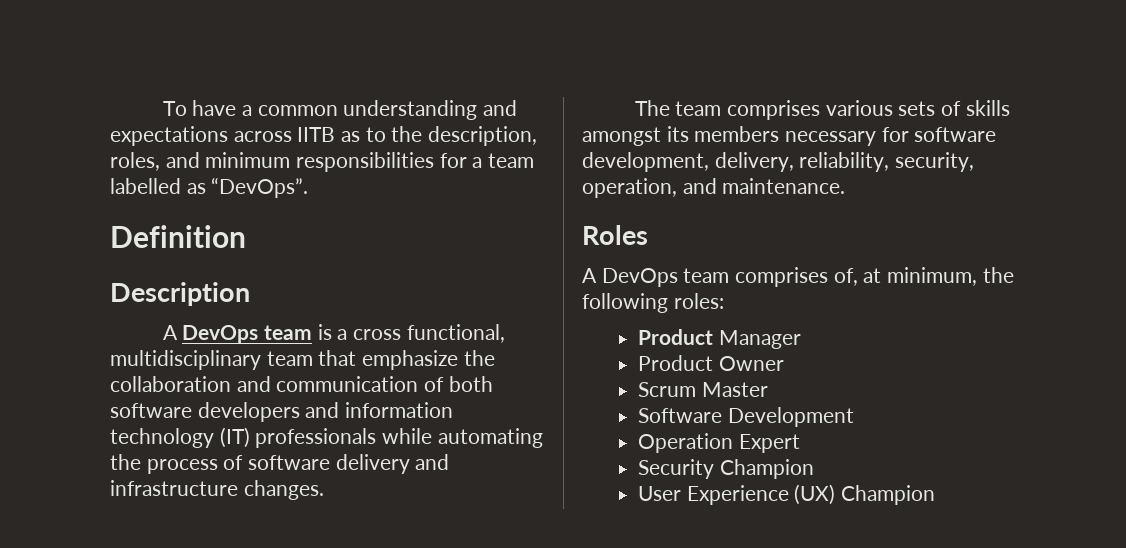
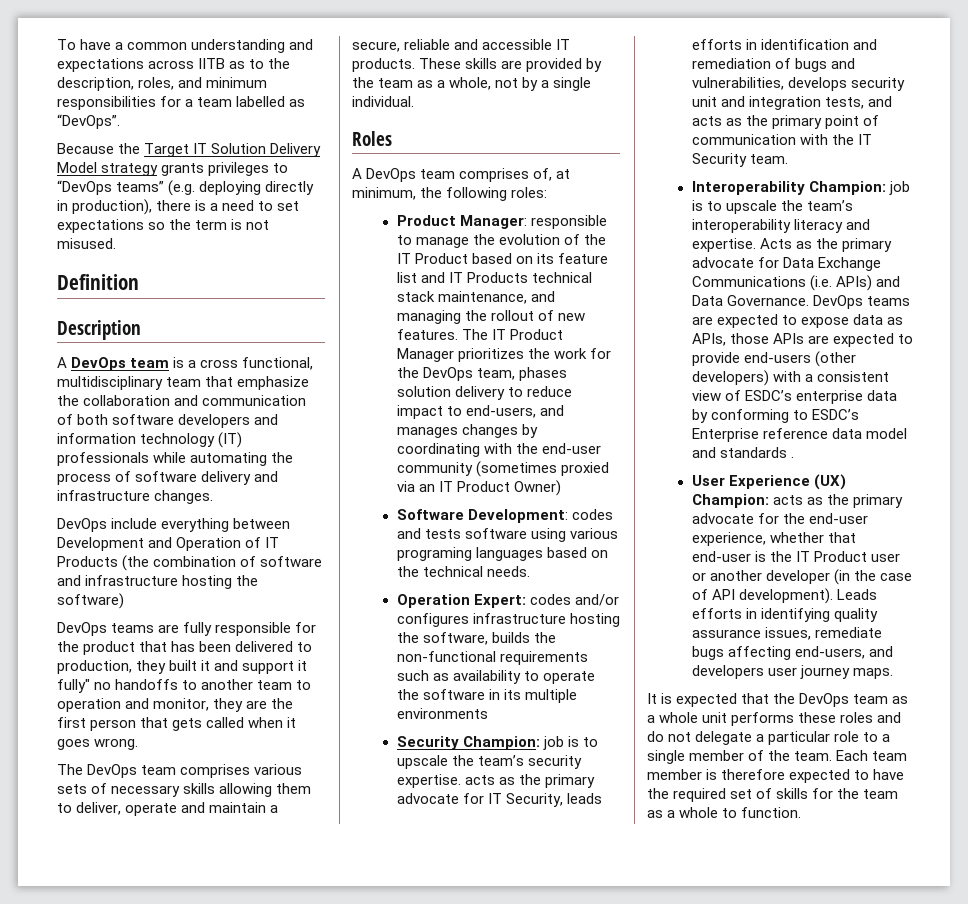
(309, 187) none -> [57,143,322,157] [57,162,289,176] [57,180,315,196] [57,199,300,215] [57,219,270,233] [57,238,116,249] // Because the Target IT Solution Delivery Model strategy grants privileges to “DevOps teams” (e.g. deploying directly in production), there is a need to set expectations so the term is not misused.
[634,100,670,116] // The -> [57,518,291,532] [57,537,280,551] [57,555,323,571] [57,575,259,589] [57,593,124,609] [57,622,317,636] [57,641,313,655] [57,660,308,674] [57,679,312,693] [57,698,294,712] [57,717,297,731] [57,738,139,750] [57,764,138,778] // DevOps include everything between Development and Operation of IT Products (the combination of software and infrastructure hosting the software) // DevOps teams are fully responsible for the product that has been delivered to production, they built it and support it fully" no handoffs to another team to operation and monitor, they are the first person that gets called when it goes wrong. // The DevOps
[965,100,1010,116] [582,126,997,146] [582,152,975,172] [582,178,846,198] skills amongst its members necessary for software development, delivery, reliability, security, operation, and maintenance. -> [111,783,312,797] [57,802,279,816] [352,39,571,52] [352,58,603,72] [352,77,592,91] [352,96,414,107] necessary skills allowing them to deliver, operate and maintain a secure, reliable and accessible IT products. These skills are provided by the team as a whole, not by a single individual.
[718,330,801,349] [638,355,784,371] [638,382,768,397] [638,407,854,427] [638,433,800,453] [638,459,814,479] [638,484,936,505] Manager // Product Owner // Scrum Master // Software Development // Operation Expert // Security Champion // User Experience (UX) Champion -> [459,215,607,229] [396,234,607,248] [396,253,609,264] [396,272,593,283] [396,291,555,304] [396,310,586,324] [396,329,564,340] [396,348,612,362] [396,367,568,381] [396,386,573,400] [396,405,565,419] [396,424,538,438] [396,443,602,457] [396,461,609,477] [396,480,562,496] [396,509,613,523] [396,528,619,542] [396,547,609,561] [396,566,530,577] [396,594,620,608] [396,613,620,627] [396,632,557,645] [396,651,588,665] [396,670,596,684] [396,689,578,703] [396,708,488,719] [396,736,599,750] [396,755,583,769] [396,774,596,788] [396,793,603,807] [691,39,878,50] [691,58,856,72] [691,77,905,91] [691,96,893,110] [691,115,880,129] [691,134,873,145] [691,153,788,167] [691,181,910,195] [691,200,854,214] [691,219,870,233] [691,238,893,252] [691,257,882,271] [691,275,901,291] [691,295,911,309] [691,314,904,328] [691,333,914,347] [691,351,856,367] [691,370,890,386] [691,390,898,404] [691,409,860,423] [691,428,908,442] [691,447,794,458] [691,474,846,490] [691,494,904,508] [691,513,869,524] [691,532,856,546] [691,551,901,562] [691,569,913,585] [691,588,878,604] [691,608,879,622] [691,627,882,640] [691,646,894,660] [691,665,894,679] [647,693,909,707] [647,712,902,726] [647,731,891,745] [647,750,908,764] [647,769,905,783] [647,788,899,802] [647,807,802,818] Manager: responsible to manage the evolution of the IT Product based on its feature list and IT Products technical stack maintenance, and managing the rollout of new features. The IT Product Manager prioritizes the work for the DevOps team, phases solution delivery to reduce impact to end-users, and manages changes by coordinating with the end-user community (sometimes proxied via an IT Product Owner) // Software Development: codes and tests software using various programing languages based on the technical needs. // Operation Expert: codes and/or configures infrastructure hosting the software, builds the non-functional requirements such as availability to operate the software in its multiple environments // Security Champion: job is to upscale the team’s security expertise. acts as the primary advocate for IT Security, leads efforts in identification and remediation of bugs and vulnerabilities, develops security unit and integration tests, and acts as the primary point of communication with the IT Security team. // Interoperability Champion: job is to upscale the team’s interoperability literacy and expertise. Acts as the primary advocate for Data Exchange Communications (i.e. APIs) and Data Governance. DevOps teams are expected to expose data as APIs, those APIs are expected to provide end-users (other developers) with a consistent view of ESDC’s enterprise data by conforming to ESDC’s Enterprise reference data model and standards . // User Experience (UX) Champion: acts as the primary advocate for the end-user experience, whether that end-user is the IT Product user or another developer (in the case of API development). Leads efforts in identifying quality assurance issues, remediate bugs affecting end-users, and developers user journey maps. // It is expected that the DevOps team as a whole unit performs these roles and do not delegate a particular role to a single member of the team. Each team member is therefore expected to have the required set of skills for the team as a whole to function.

